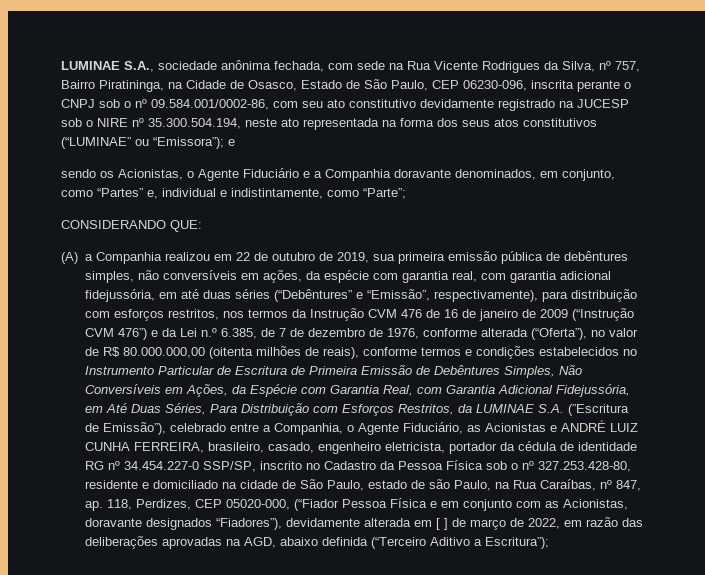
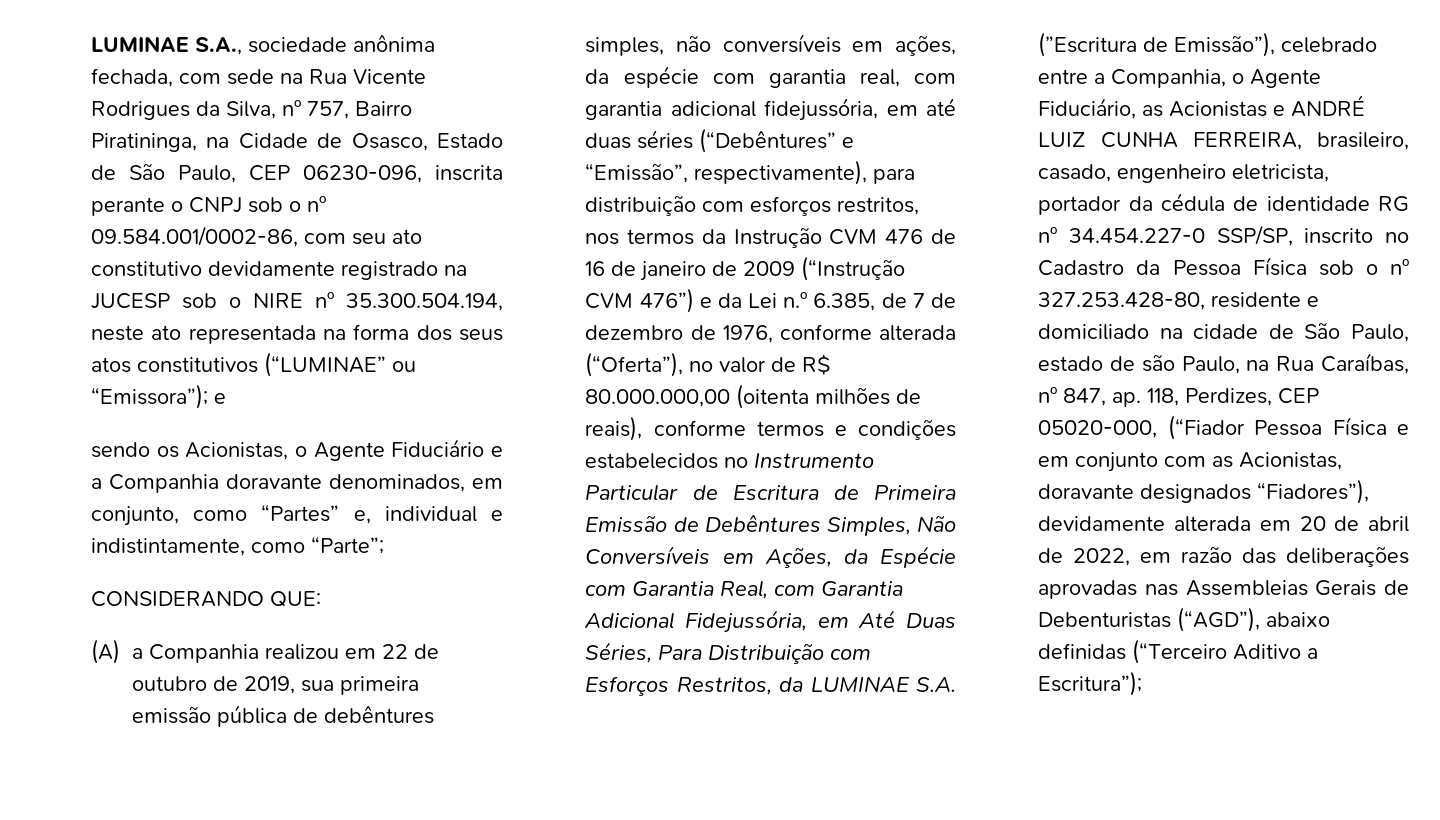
[435,518,506,530] [ ] de março -> [1299,516,1409,532] 20 de abril
[225,537,368,548] na AGD, abaixo definida -> [1145,580,1409,596] [1038,607,1331,632] [1038,643,1127,660] nas Assembleias Gerais de Debenturistas (“AGD”), abaixo definidas

